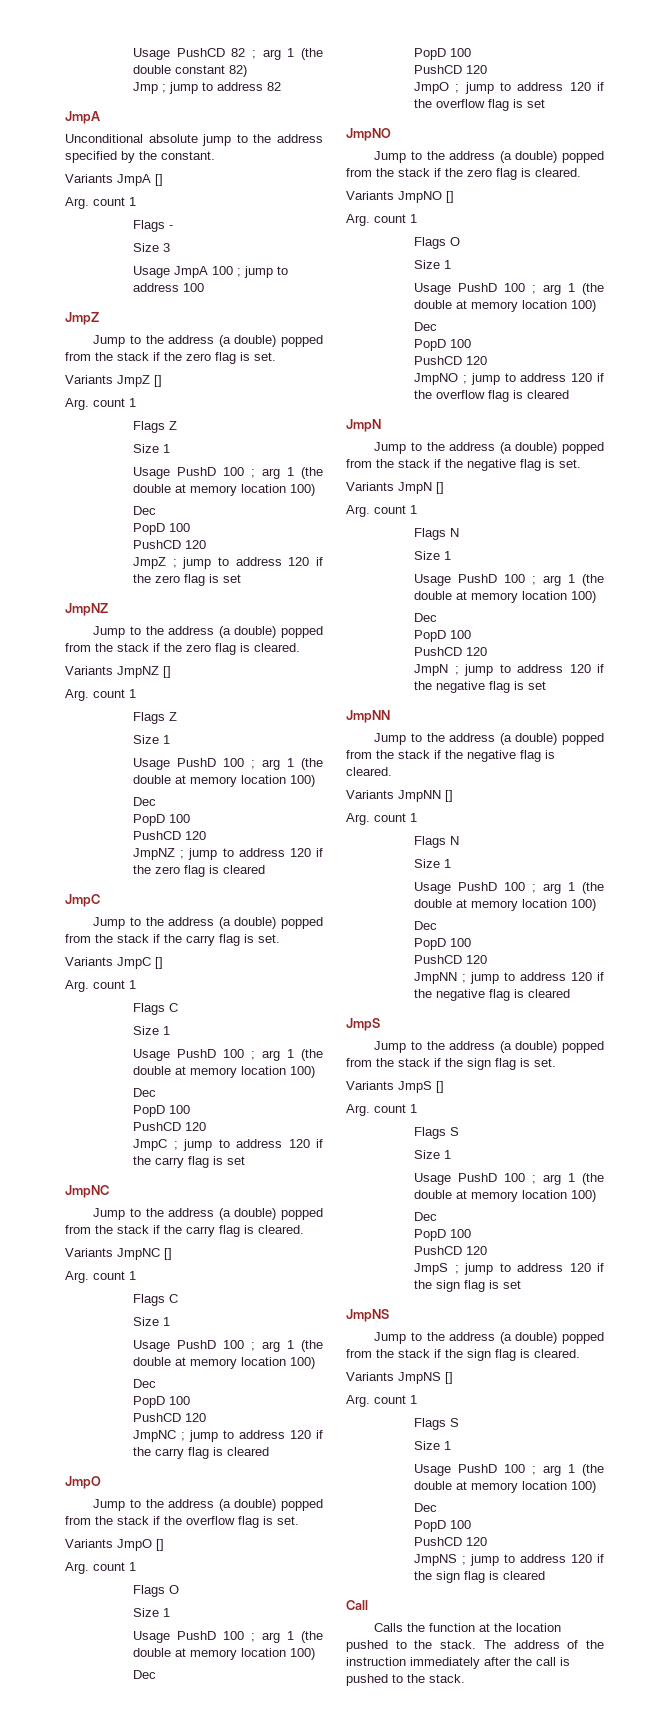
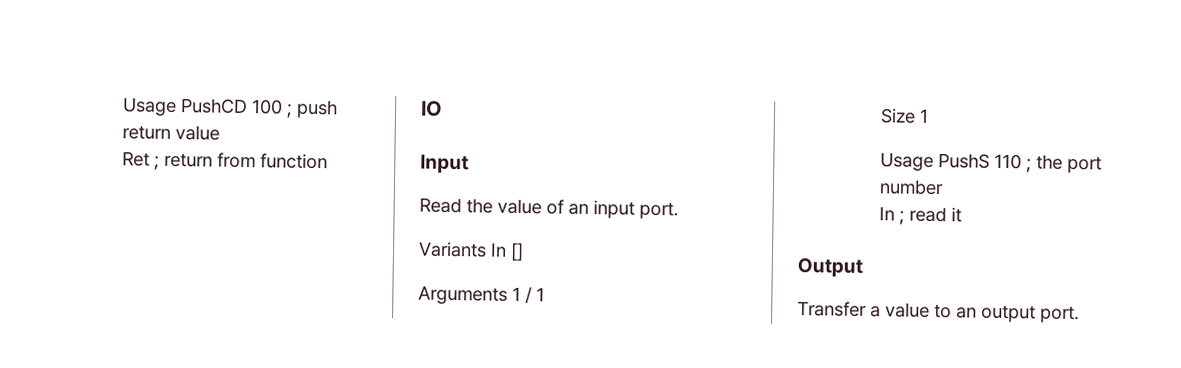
[231,48,323,60] [133,65,248,77] [133,82,282,94] [65,111,100,124] [65,134,323,146] [65,151,215,163] [65,174,163,186] [65,197,136,209] [133,220,174,232] [133,243,171,252] [133,266,289,278] [133,283,205,292] [65,312,99,325] [93,335,323,347] [65,352,276,364] [65,375,162,387] [65,398,136,410] [133,421,178,433] [133,444,171,453] [133,467,323,479] [133,484,316,496] [133,506,157,515] [133,523,191,535] [133,540,207,549] [133,557,323,569] [133,574,242,586] [65,603,108,616] [93,626,323,638] [65,643,300,655] [65,666,171,678] [65,689,136,701] [133,712,178,724] [133,735,171,744] [133,758,323,770] [133,775,316,787] [133,797,157,806] [133,814,191,826] [133,831,207,840] [133,848,323,860] [133,865,266,877] [65,894,100,907] [93,917,323,929] [65,934,280,946] [65,957,163,969] [65,980,136,992] [133,1003,179,1015] [133,1026,171,1035] [133,1049,323,1061] [133,1066,316,1078] [133,1088,157,1097] [133,1105,191,1117] [133,1122,207,1131] [133,1139,323,1151] [133,1156,246,1168] [65,1185,109,1198] [93,1208,323,1220] [65,1225,304,1237] [65,1248,172,1260] [65,1271,136,1283] [133,1294,179,1306] [133,1317,171,1326] [133,1340,323,1352] [133,1357,316,1369] [133,1379,157,1388] [133,1396,191,1408] [133,1413,207,1422] [133,1430,323,1442] [133,1447,270,1459] [65,1476,101,1489] [93,1499,323,1511] [65,1516,299,1528] [65,1539,164,1551] [65,1562,136,1574] [133,1585,180,1597] [133,1608,171,1617] [133,1631,323,1643] [133,1648,316,1660] [133,1670,157,1679] [414,48,472,60] [414,65,488,74] [414,82,604,94] [414,99,546,111] [346,128,391,141] [374,151,604,163] [346,168,581,180] [346,191,454,203] [346,214,417,226] [414,237,461,249] [414,260,452,269] [414,283,604,295] [414,300,597,312] [414,322,438,331] [414,339,472,351] [414,356,488,365] [414,373,604,385] [414,390,570,402] [346,419,381,432] [374,442,604,454] [346,459,581,471] [346,482,444,494] [346,505,417,517] [414,528,460,540] [414,551,452,560] [414,574,604,586] [414,591,597,603] [414,613,438,622] [414,630,472,642] [414,647,488,656] [414,664,604,676] [414,681,547,693] [346,710,390,723] [374,733,604,745] [346,750,555,762] [346,767,392,776] [346,790,453,802] [346,813,417,825] [414,836,460,848] [414,859,452,868] [414,882,604,894] [414,899,597,911] [414,921,438,930] [414,938,472,950] [414,955,488,964] [414,972,604,984] [414,989,571,1001] [346,1018,380,1031] [374,1041,604,1053] [346,1058,556,1070] [346,1081,444,1093] [346,1104,417,1116] [414,1127,460,1139] [414,1150,452,1159] [414,1173,604,1185] [414,1190,597,1202] [414,1212,438,1221] [414,1229,472,1241] [414,1246,488,1255] [414,1263,604,1275] [414,1280,522,1292] [346,1309,389,1322] [374,1332,604,1344] [346,1349,580,1361] [346,1372,453,1384] [346,1395,417,1407] [414,1418,460,1430] [414,1441,452,1450] [414,1464,604,1476] [414,1481,597,1493] [414,1503,438,1512] [414,1520,472,1532] [414,1537,488,1546] [414,1554,604,1566] [414,1571,546,1583] [346,1600,368,1610] [374,1623,562,1632] [346,1640,604,1652] [346,1657,570,1669] [346,1674,465,1686] 82 ; arg 1 (the double constant 82) // Jmp ; jump to address 82 // JmpA // Unconditional absolute jump to the address specified by the constant. // Variants JmpA [] // Arg. count 1 // Flags - // Size 3 // Usage JmpA 100 ; jump to address 100 // JmpZ // Jump to the address (a double) popped from the stack if the zero flag is set. // Variants JmpZ [] // Arg. count 1 // Flags Z // Size 1 // Usage PushD 100 ; arg 1 (the double at memory location 100) // Dec // PopD 100 // PushCD 120 // JmpZ ; jump to address 120 if the zero flag is set // JmpNZ // Jump to the address (a double) popped from the stack if the zero flag is cleared. // Variants JmpNZ [] // Arg. count 1 // Flags Z // Size 1 // Usage PushD 100 ; arg 1 (the double at memory location 100) // Dec // PopD 100 // PushCD 120 // JmpNZ ; jump to address 120 if the zero flag is cleared // JmpC // Jump to the address (a double) popped from the stack if the carry flag is set. // Variants JmpC [] // Arg. count 1 // Flags C // Size 1 // Usage PushD 100 ; arg 1 (the double at memory location 100) // Dec // PopD 100 // PushCD 120 // JmpC ; jump to address 120 if the carry flag is set // JmpNC // Jump to the address (a double) popped from the stack if the carry flag is cleared. // Variants JmpNC [] // Arg. count 1 // Flags C // Size 1 // Usage PushD 100 ; arg 1 (the double at memory location 100) // Dec // PopD 100 // PushCD 120 // JmpNC ; jump to address 120 if the carry flag is cleared // JmpO // Jump to the address (a double) popped from the stack if the overflow flag is set. // Variants JmpO [] // Arg. count 1 // Flags O // Size 1 // Usage PushD 100 ; arg 1 (the double at memory location 100) // Dec // PopD 100 // PushCD 120 // JmpO ; jump to address 120 if the overflow flag is set // JmpNO // Jump to the address (a double) popped from the stack if the zero flag is cleared. // Variants JmpNO [] // Arg. count 1 // Flags O // Size 1 // Usage PushD 100 ; arg 1 (the double at memory location 100) // Dec // PopD 100 // PushCD 120 // JmpNO ; jump to address 120 if the overflow flag is cleared // JmpN // Jump to the address (a double) popped from the stack if the negative flag is set. // Variants JmpN [] // Arg. count 1 // Flags N // Size 1 // Usage PushD 100 ; arg 1 (the double at memory location 100) // Dec // PopD 100 // PushCD 120 // JmpN ; jump to address 120 if the negative flag is set // JmpNN // Jump to the address (a double) popped from the stack if the negative flag is cleared. // Variants JmpNN [] // Arg. count 1 // Flags N // Size 1 // Usage PushD 100 ; arg 1 (the double at memory location 100) // Dec // PopD 100 // PushCD 120 // JmpNN ; jump to address 120 if the negative flag is cleared // JmpS // Jump to the address (a double) popped from the stack if the sign flag is set. // Variants JmpS [] // Arg. count 1 // Flags S // Size 1 // Usage PushD 100 ; arg 1 (the double at memory location 100) // Dec // PopD 100 // PushCD 120 // JmpS ; jump to address 120 if the sign flag is set // JmpNS // Jump to the address (a double) popped from the stack if the sign flag is cleared. // Variants JmpNS [] // Arg. count 1 // Flags S // Size 1 // Usage PushD 100 ; arg 1 (the double at memory location 100) // Dec // PopD 100 // PushCD 120 // JmpNS ; jump to address 120 if the sign flag is cleared // Call // Calls the function at the location pushed to the stack. The address of the instruction immediately after the call is pushed to the stack. -> [250,99,338,119] [121,124,220,141] [121,151,328,170] [420,100,442,117] [420,154,469,174] [419,197,679,220] [418,241,524,262] [418,285,545,305] [879,108,929,124] [879,152,1102,174] [878,179,944,196] [878,206,962,225] [797,258,863,277] [797,301,1080,324] 100 ; push return value // Ret ; return from function // IO // Input // Read the value of an input port. // Variants In [] // Arguments 1 / 1 // Size 1 // Usage PushS 110 ; the port number // In ; read it // Output // Transfer a value to an output port.

